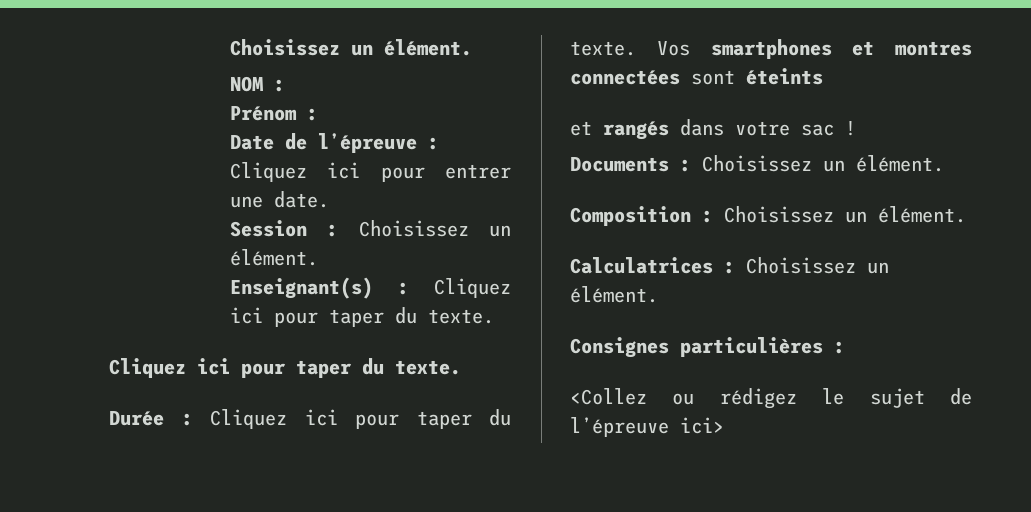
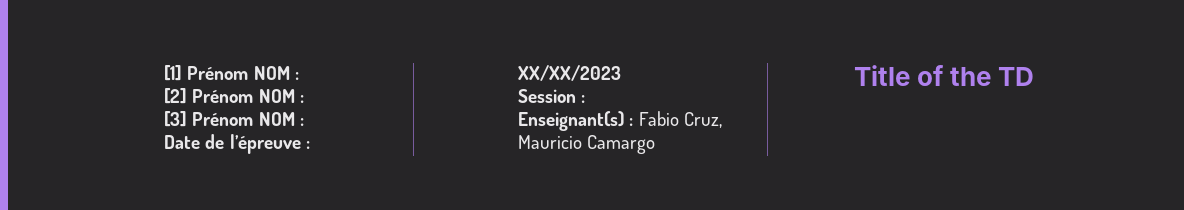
[229,39,472,56] [229,76,285,92] [229,106,297,121] Choisissez un élément. // NOM : // Prénom -> [164,65,299,81] [164,88,304,104] [164,111,295,127] [1] Prénom NOM : // [2] Prénom NOM : // [3] Prénom NOM
[229,162,511,182] [229,191,329,208] Cliquez ici pour entrer une date. -> [518,65,622,81] XX/XX/2023
[358,220,511,237] [229,249,318,266] Choisissez un élément. -> (586, 99) none
[434,278,511,298] [229,307,494,327] [109,358,461,378] [109,409,511,429] [570,39,972,59] [570,68,823,85] [570,119,856,140] [570,155,944,172] [570,206,966,226] [570,257,889,274] [570,286,658,303] [570,337,845,358] [570,388,972,409] [570,417,724,437] Cliquez ici pour taper du texte. // Cliquez ici pour taper du texte. // Durée : Cliquez ici pour taper du texte. Vos smartphones et montres connectées sont éteints // et rangés dans votre sac ! // Documents : Choisissez un élément. // Composition : Choisissez un élément. // Calculatrices : Choisissez un élément. // Consignes particulières : // <Collez ou rédigez le sujet de l’épreuve ici> -> [638,111,722,128] [518,135,656,154] [853,65,1035,86] Fabio Cruz, Mauricio Camargo // Title of the TD

